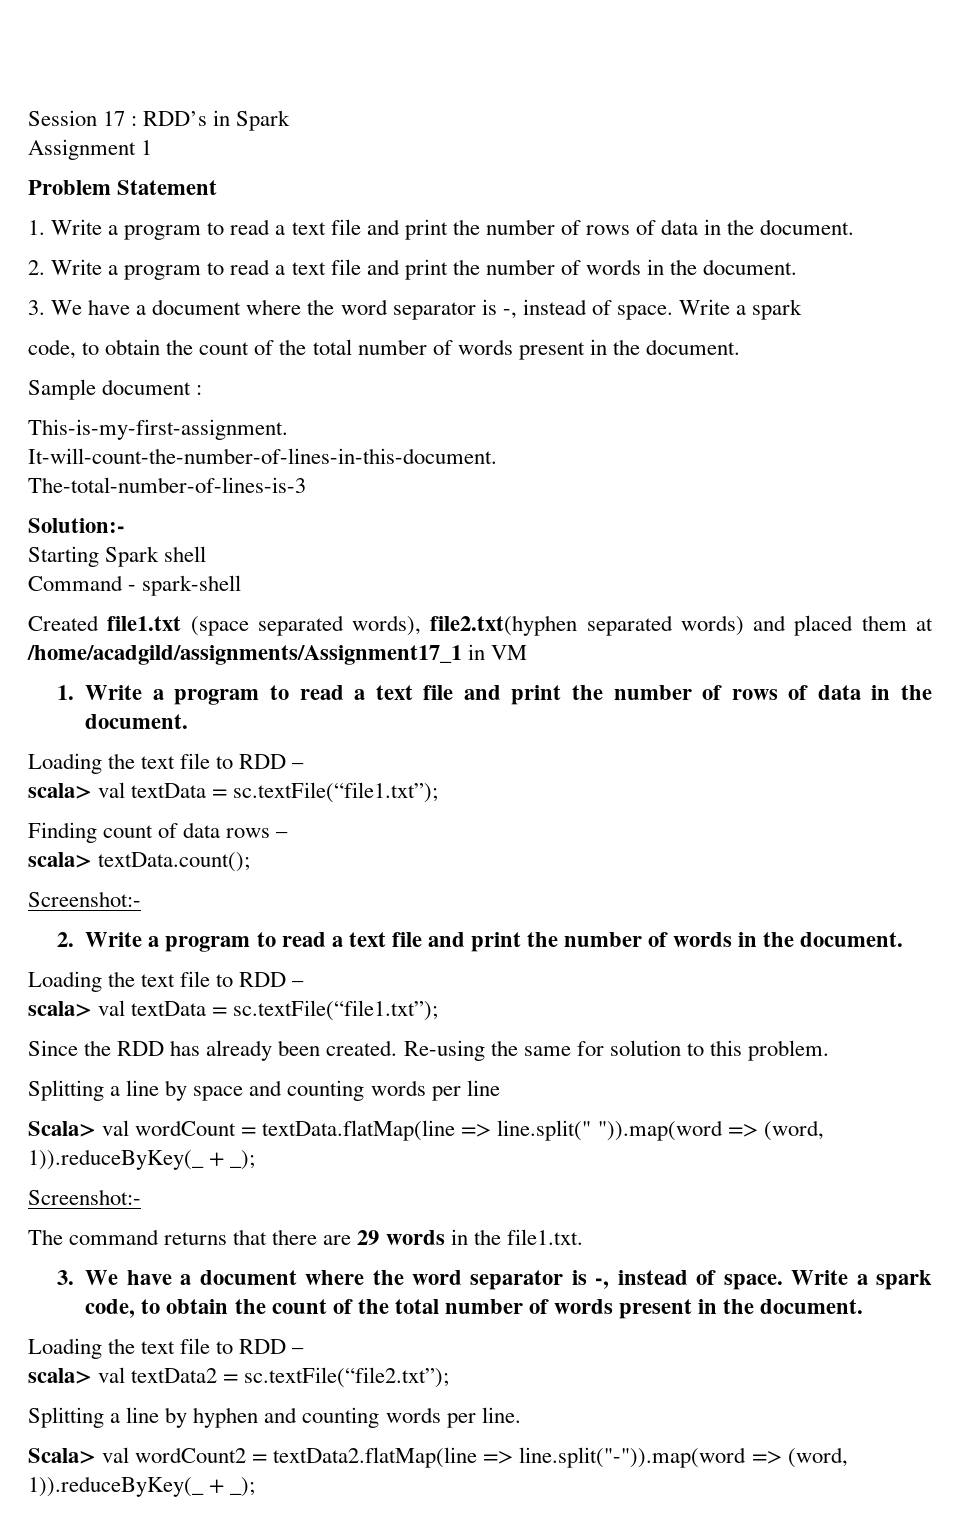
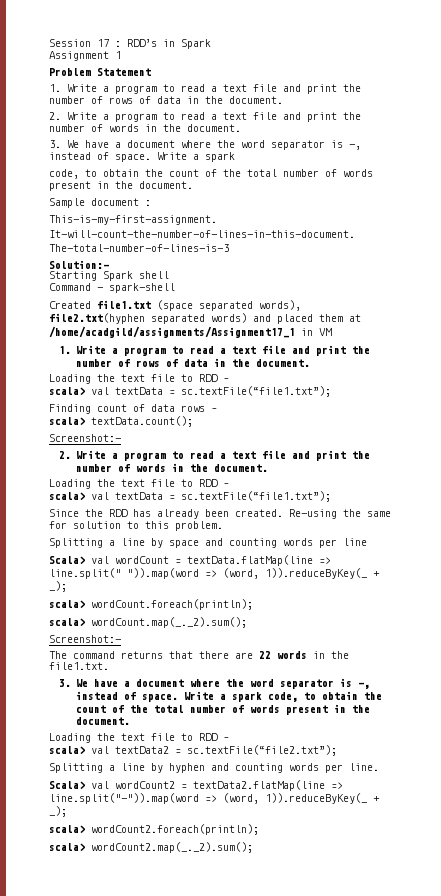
(256, 1160) none -> [49,599,253,610] [49,617,247,628] // scala> wordCount.foreach(println); // scala> wordCount.map(_._2).sum();
[357,1230,380,1245] 29 -> [259,651,271,659] 22
(256, 1487) none -> [49,824,259,835] [49,842,253,853] // scala> wordCount2.foreach(println); // scala> wordCount2.map(_._2).sum();

